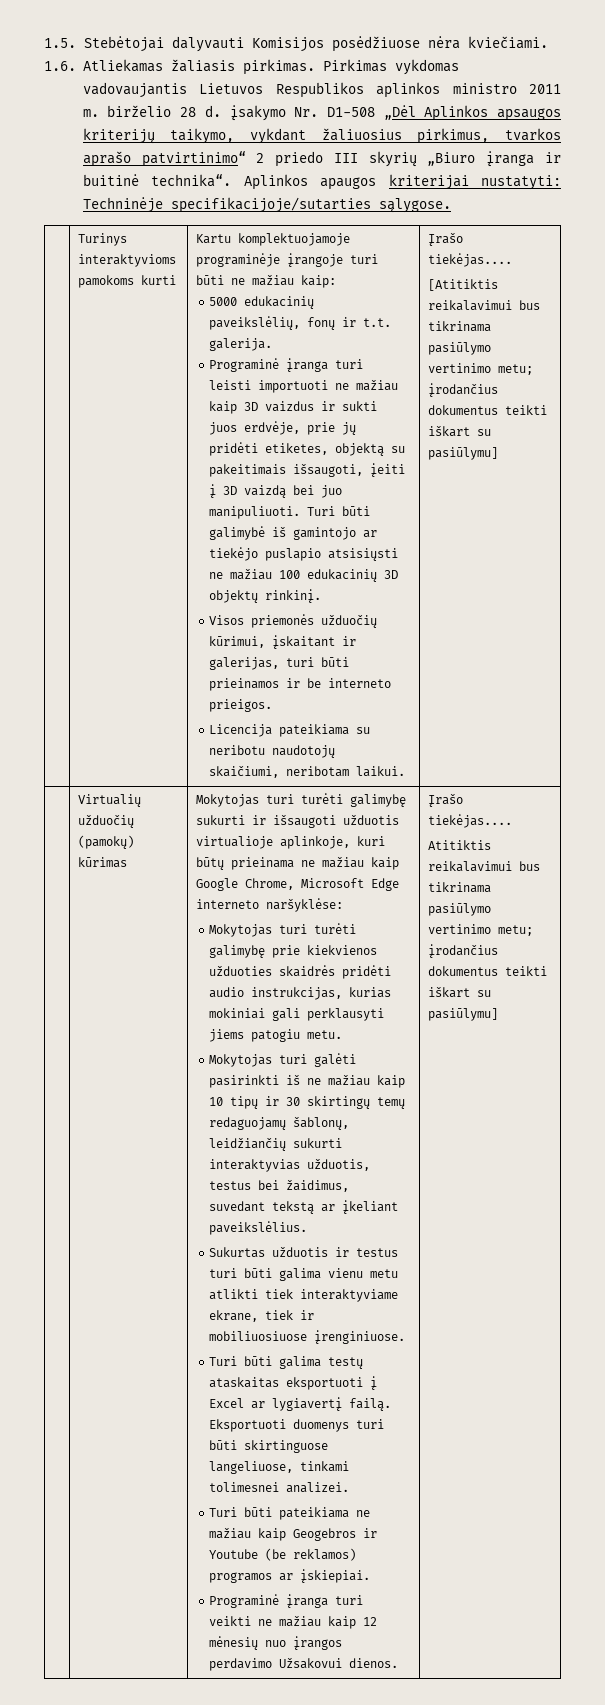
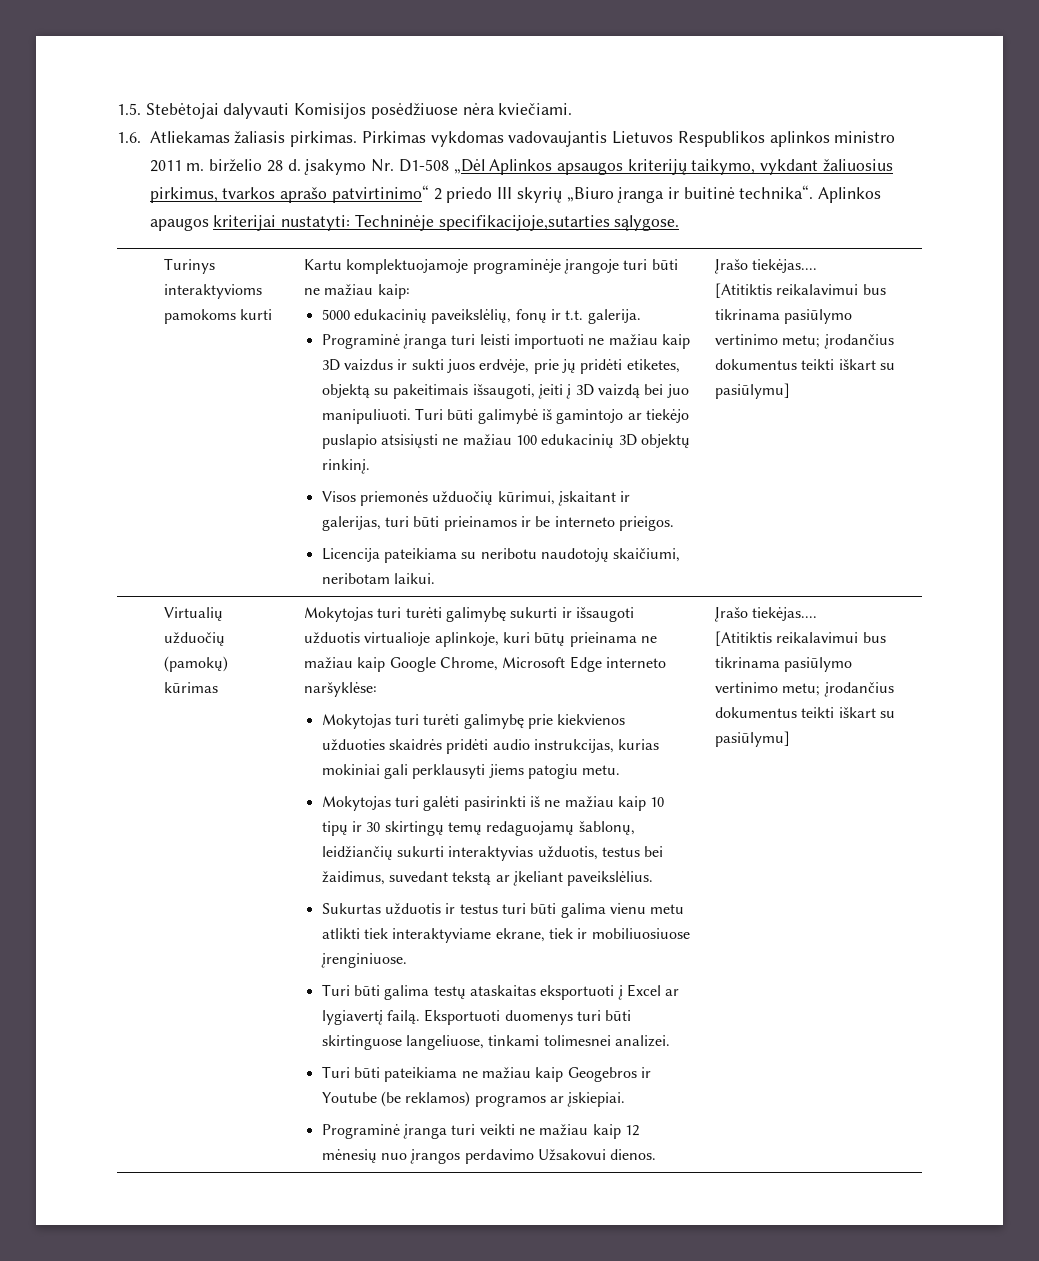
[170,197,371,213] specifikacijoje/sutarties -> [438,215,610,231] specifikacijoje,sutarties
[428,840,492,850] Atitiktis -> [715,631,773,646] [Atitiktis

